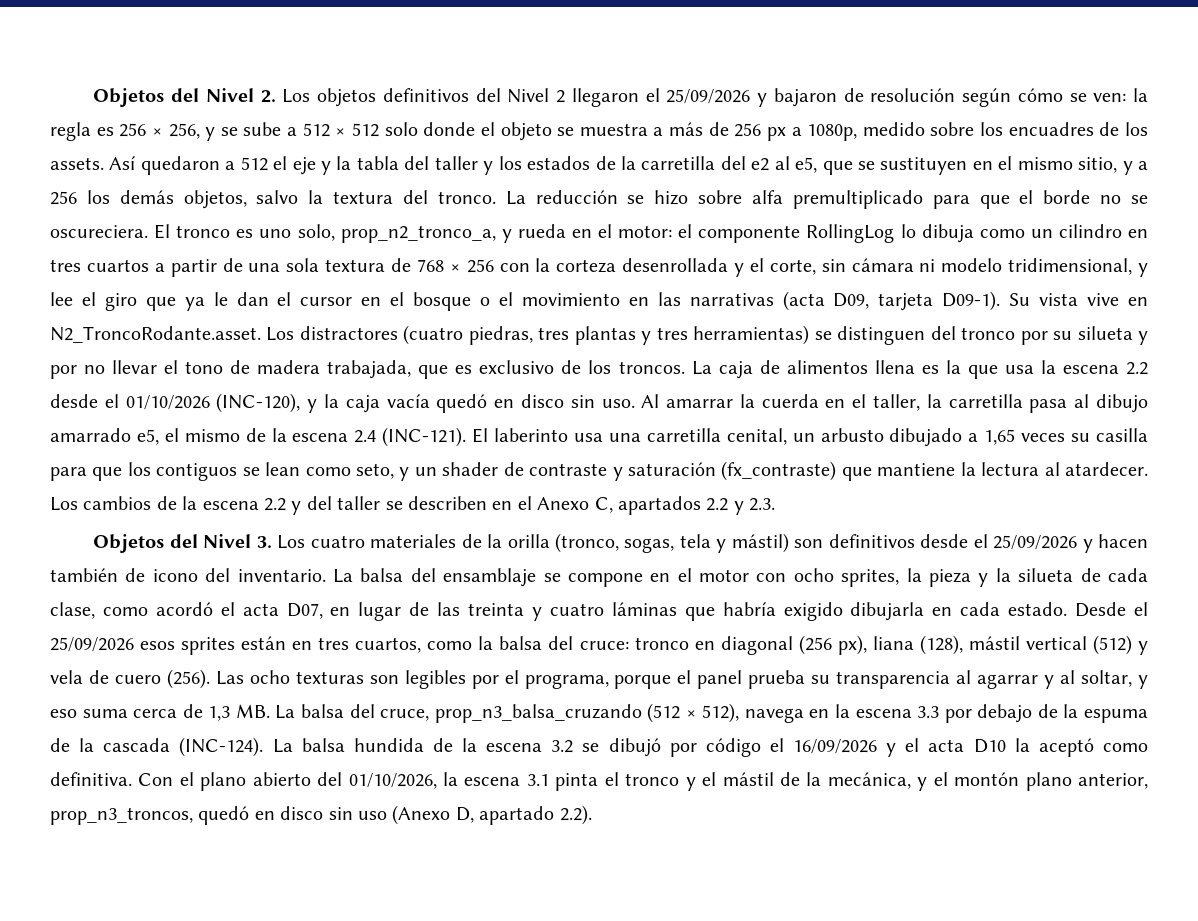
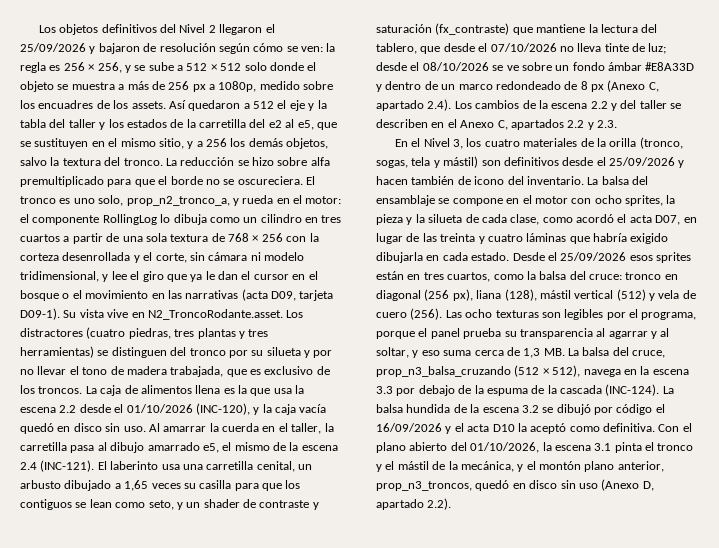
[93,88,276,107] Objetos del Nivel 2. -> (38, 29) none
[1044,462,1149,476] al atardecer. -> [641,24,658,33] [376,43,667,54] [376,62,695,71] [376,80,659,92] [376,99,452,111] del tablero, que desde el 07/10/2026 no lleva tinte de luz; desde el 08/10/2026 se ve sobre un fondo ámbar #E8A33D y dentro de un marco redondeado de 8 px (Anexo C, apartado 2.4).
[93,534,306,553] Objetos del Nivel 3. Los -> [394,138,482,149] En el Nivel 3, los

